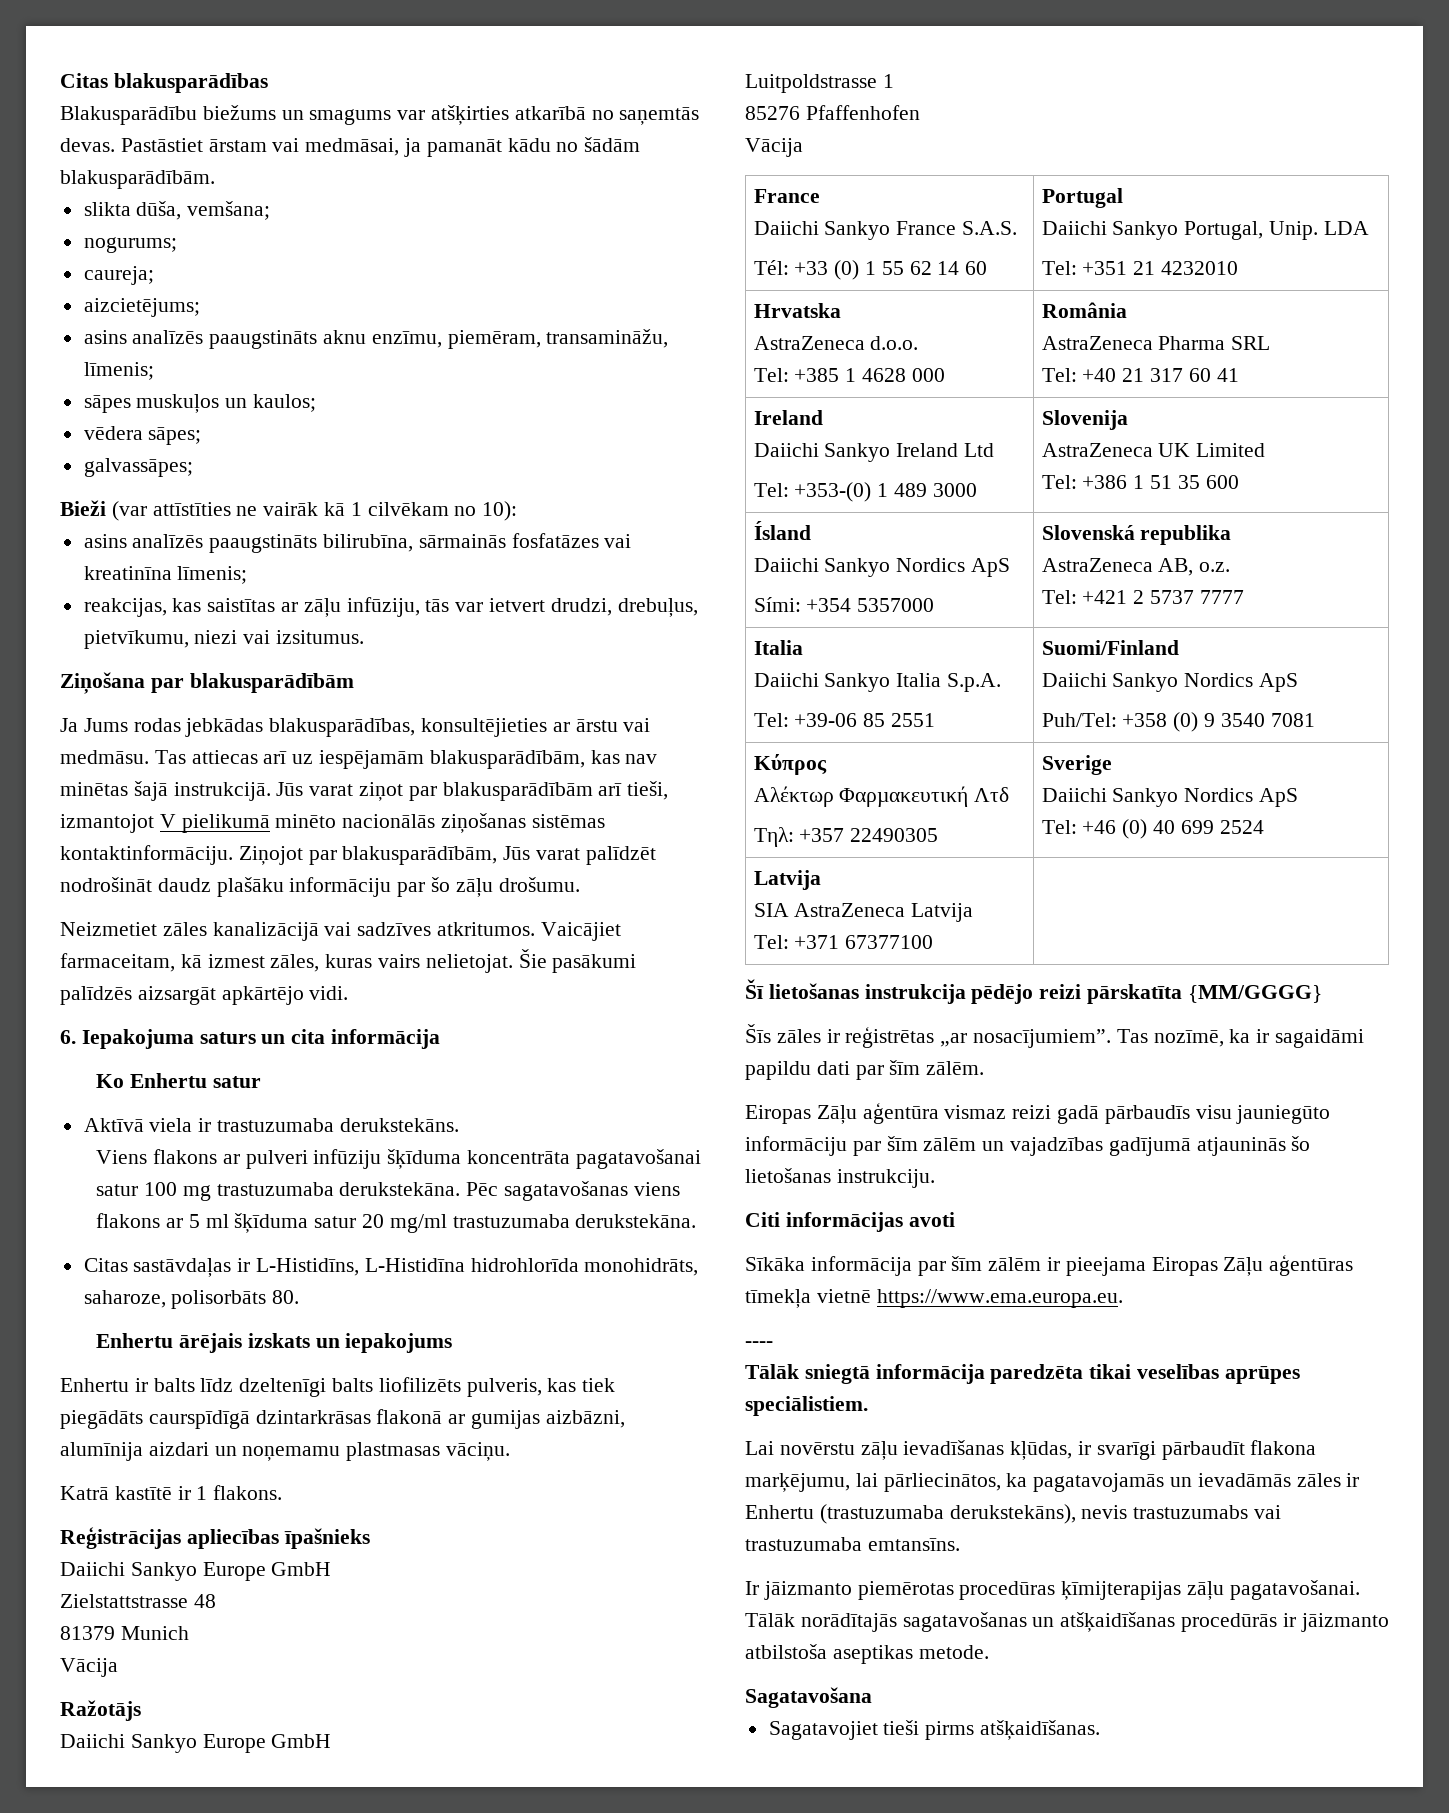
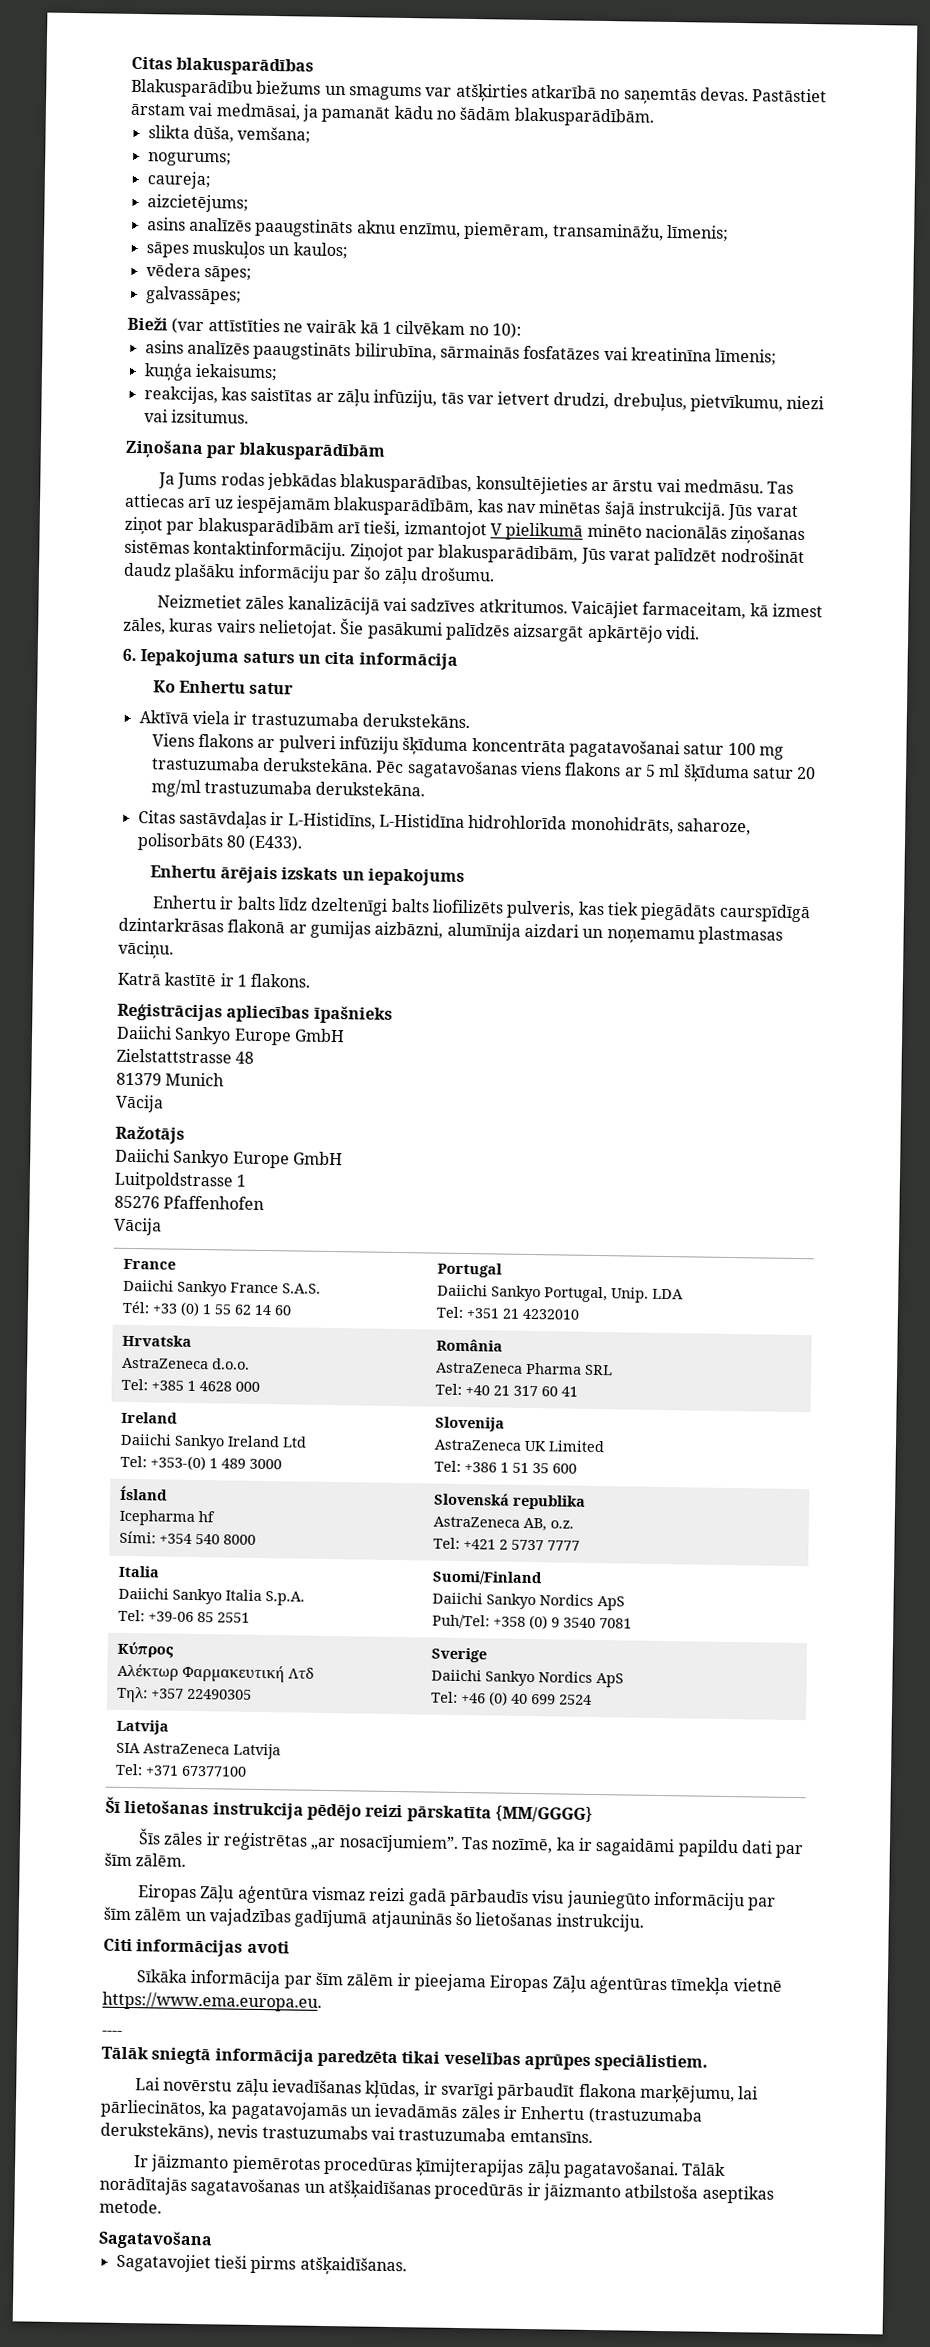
(248, 575) none -> [143,363,278,382] // kuņģa iekaisums;
[272,1290,300,1304] 80. -> [225,834,304,852] 80 (E433).
[753,558,1011,577] Daiichi Sankyo Nordics ApS -> [119,1509,216,1526] Icepharma hf
[857,598,935,612] 5357000 -> [195,1533,257,1545] 540 8000

